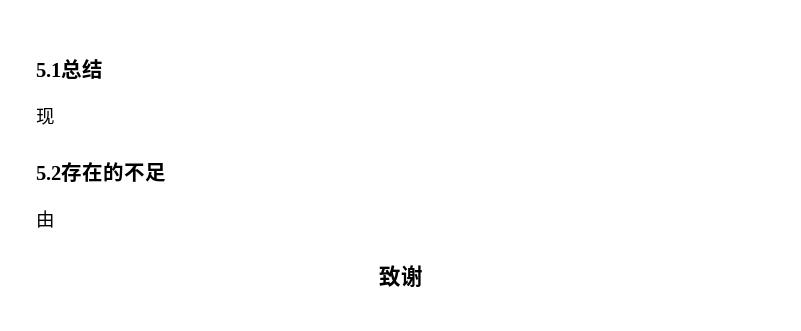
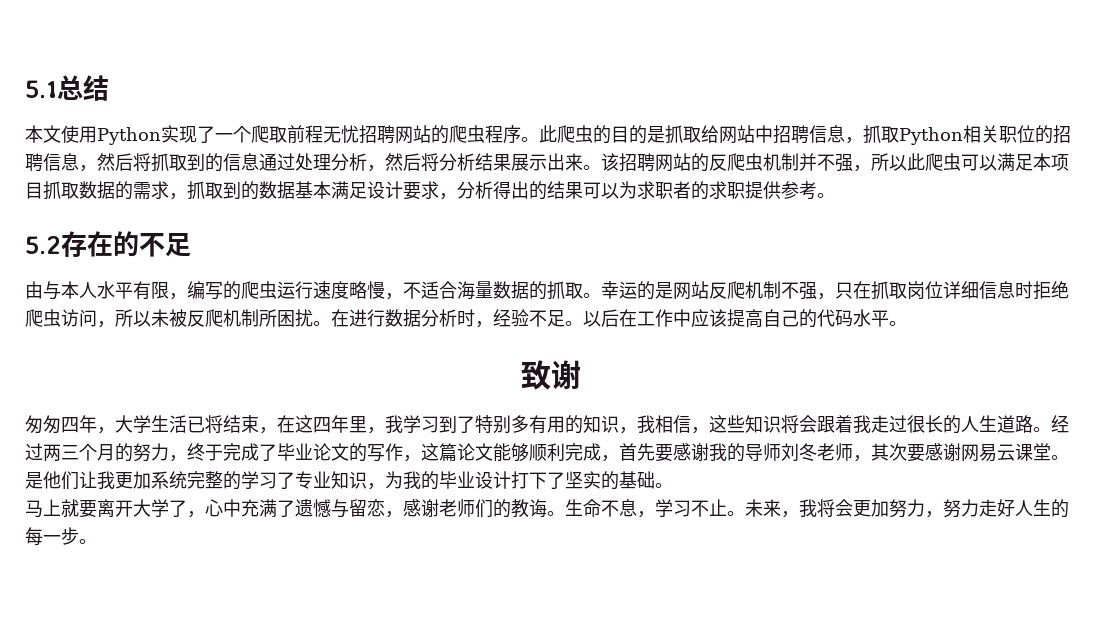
[36,108,55,125] [36,162,166,182] [36,210,55,228] [378,265,423,287] 现 // 5.2存在的不足 // 由 // 致谢 -> [25,125,1071,145] [25,153,1069,172] [25,181,835,200] [25,231,191,257] [25,281,1069,300] [25,309,907,328] [520,360,581,390] [25,415,1069,434] [25,443,1069,462] [25,471,673,490] [25,499,1069,518] [25,527,97,546] 本文使用Python实现了一个爬取前程无忧招聘网站的爬虫程序。此爬虫的目的是抓取给网站中招聘信息，抓取Python相关职位的招聘信息，然后将抓取到的信息通过处理分析，然后将分析结果展示出来。该招聘网站的反爬虫机制并不强，所以此爬虫可以满足本项目抓取数据的需求，抓取到的数据基本满足设计要求，分析得出的结果可以为求职者的求职提供参考。 // 5.2存在的不足 // 由与本人水平有限，编写的爬虫运行速度略慢，不适合海量数据的抓取。幸运的是网站反爬机制不强，只在抓取岗位详细信息时拒绝爬虫访问，所以未被反爬机制所困扰。在进行数据分析时，经验不足。以后在工作中应该提高自己的代码水平。 // 致谢 // 匆匆四年，大学生活已将结束，在这四年里，我学习到了特别多有用的知识，我相信，这些知识将会跟着我走过很长的人生道路。经过两三个月的努力，终于完成了毕业论文的写作，这篇论文能够顺利完成，首先要感谢我的导师刘冬老师，其次要感谢网易云课堂。是他们让我更加系统完整的学习了专业知识，为我的毕业设计打下了坚实的基础。 // 马上就要离开大学了，心中充满了遗憾与留恋，感谢老师们的教诲。生命不息，学习不止。未来，我将会更加努力，努力走好人生的每一步。

